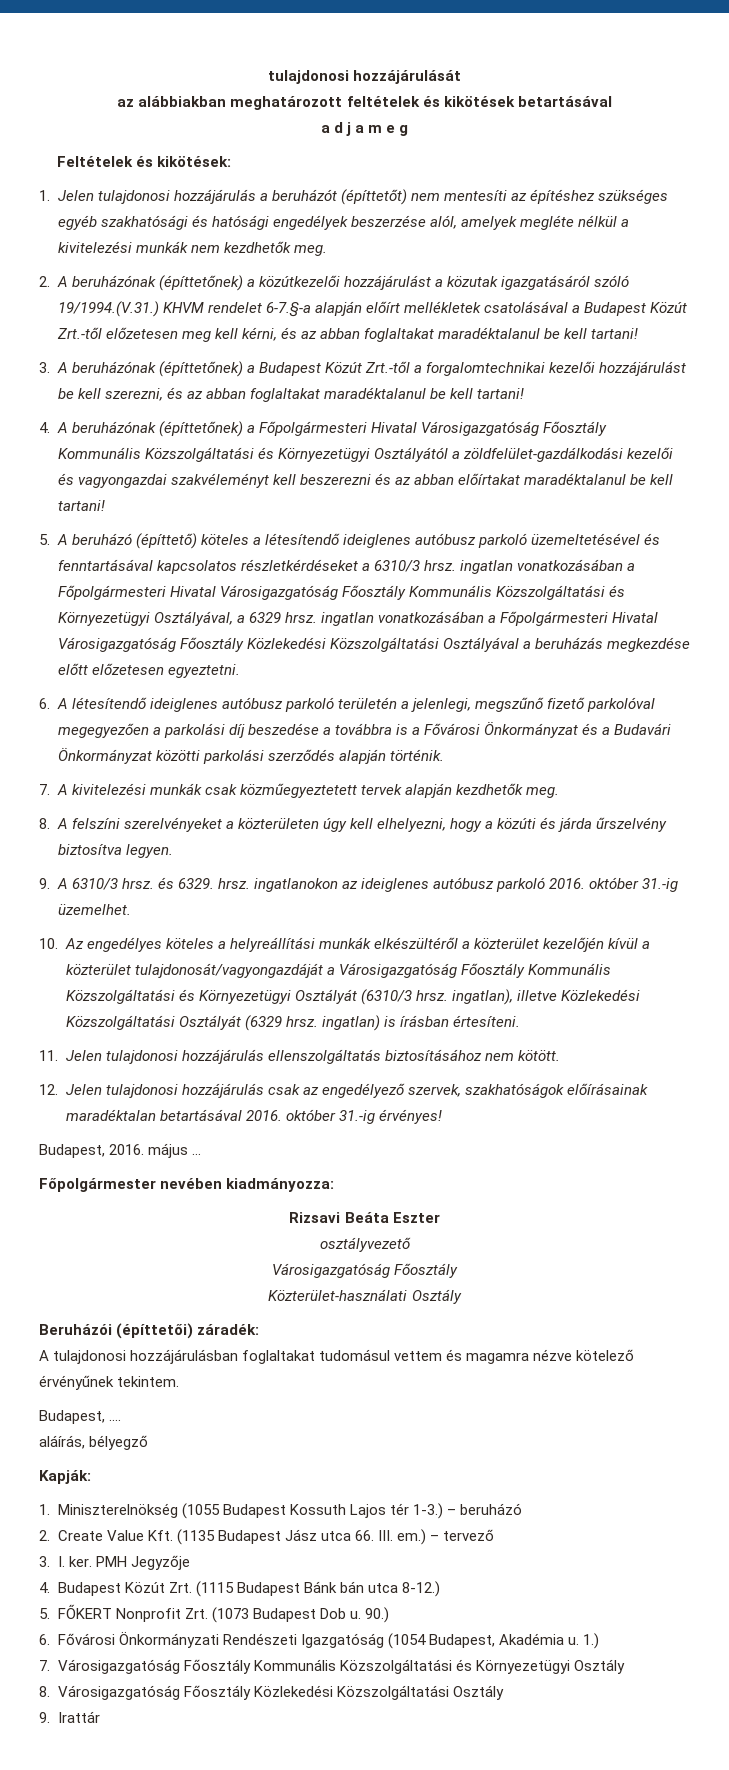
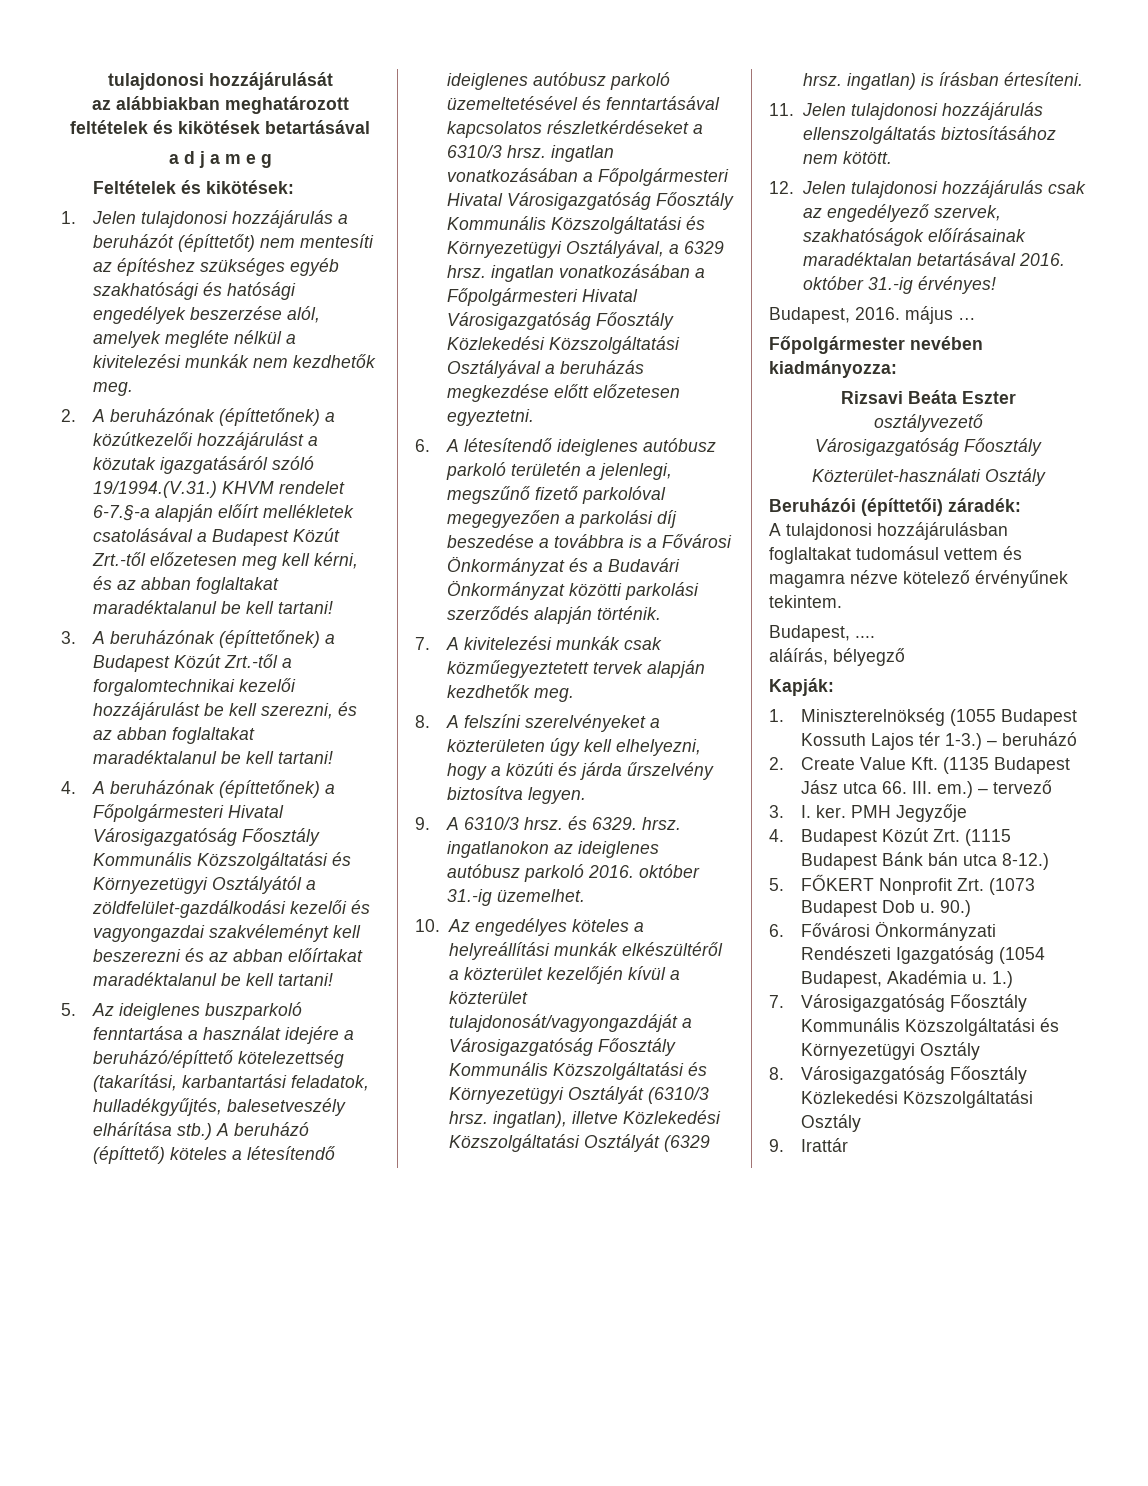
(50, 539) none -> [91,1002,302,1020] [92,1026,354,1044] [92,1050,344,1068] [92,1074,369,1092] [92,1098,346,1116] [92,1122,212,1140] Az ideiglenes buszparkoló fenntartása a használat idejére a beruházó/építtető kötelezettség (takarítási, karbantartási feladatok, hulladékgyűjtés, balesetveszély elhárítása stb.)

